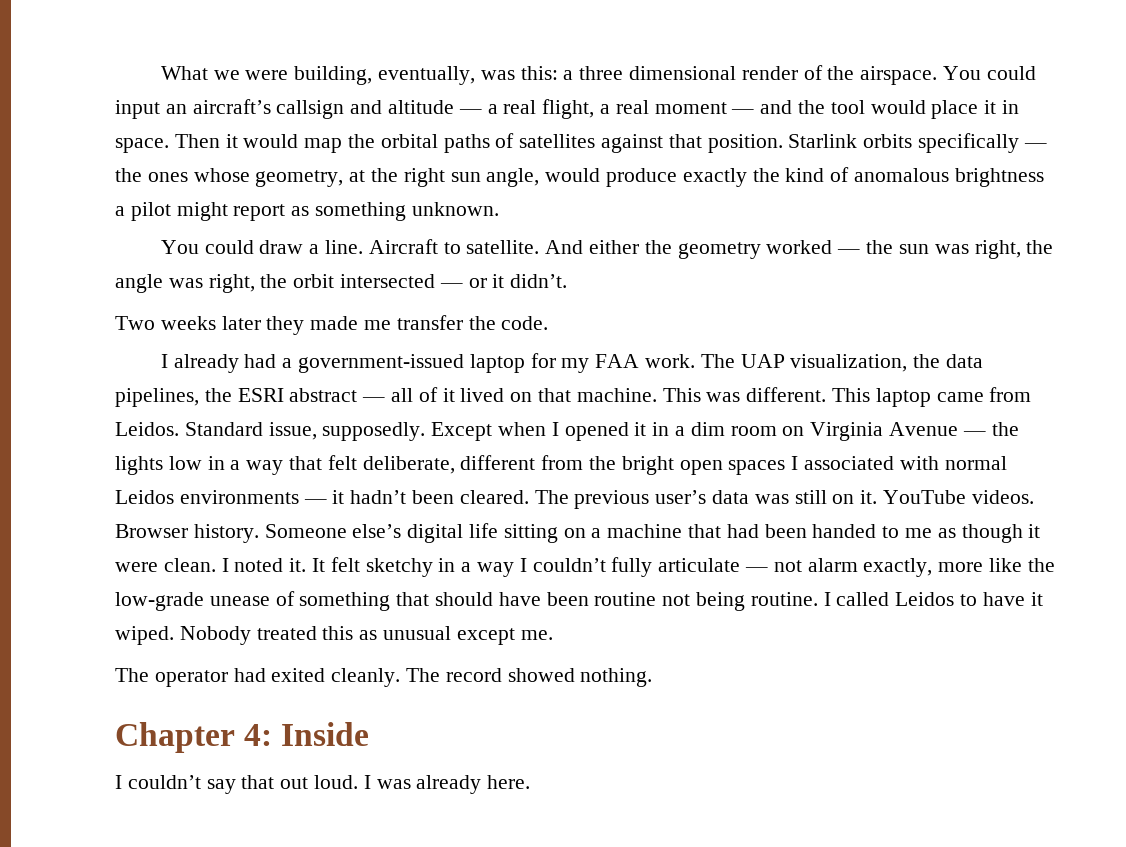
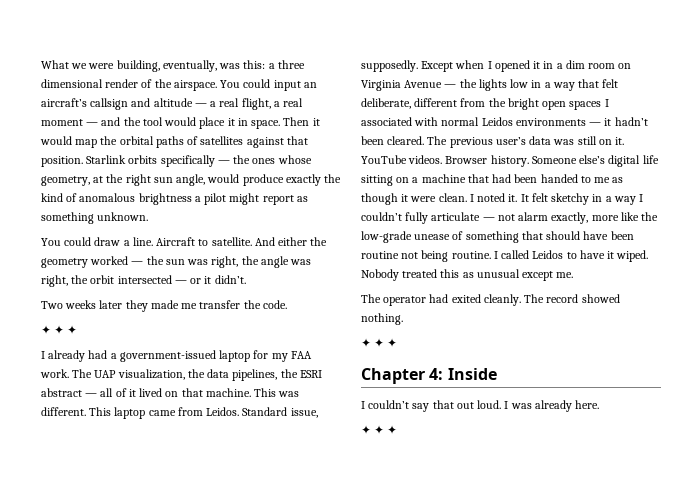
(549, 323) none -> [41,325,78,335] // ✦ ✦ ✦
(653, 677) none -> [361,338,398,348] // ✦ ✦ ✦
(531, 782) none -> [361,425,398,435] // ✦ ✦ ✦

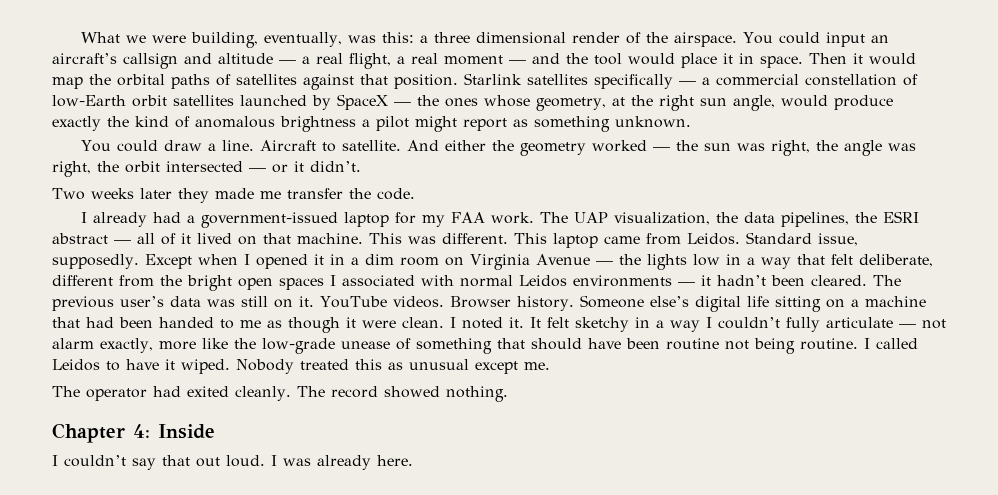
[128,155,158,164] orbits -> [527,74,588,85] satellites
(230, 162) none -> [702,74,918,86] [52,94,411,110] a commercial constellation of low-Earth orbit satellites launched by SpaceX —
[41,325,78,335] // ✦ ✦ ✦ -> (415, 194) none
[361,338,398,348] // ✦ ✦ ✦ -> (508, 394) none
[361,425,398,435] // ✦ ✦ ✦ -> (413, 460) none

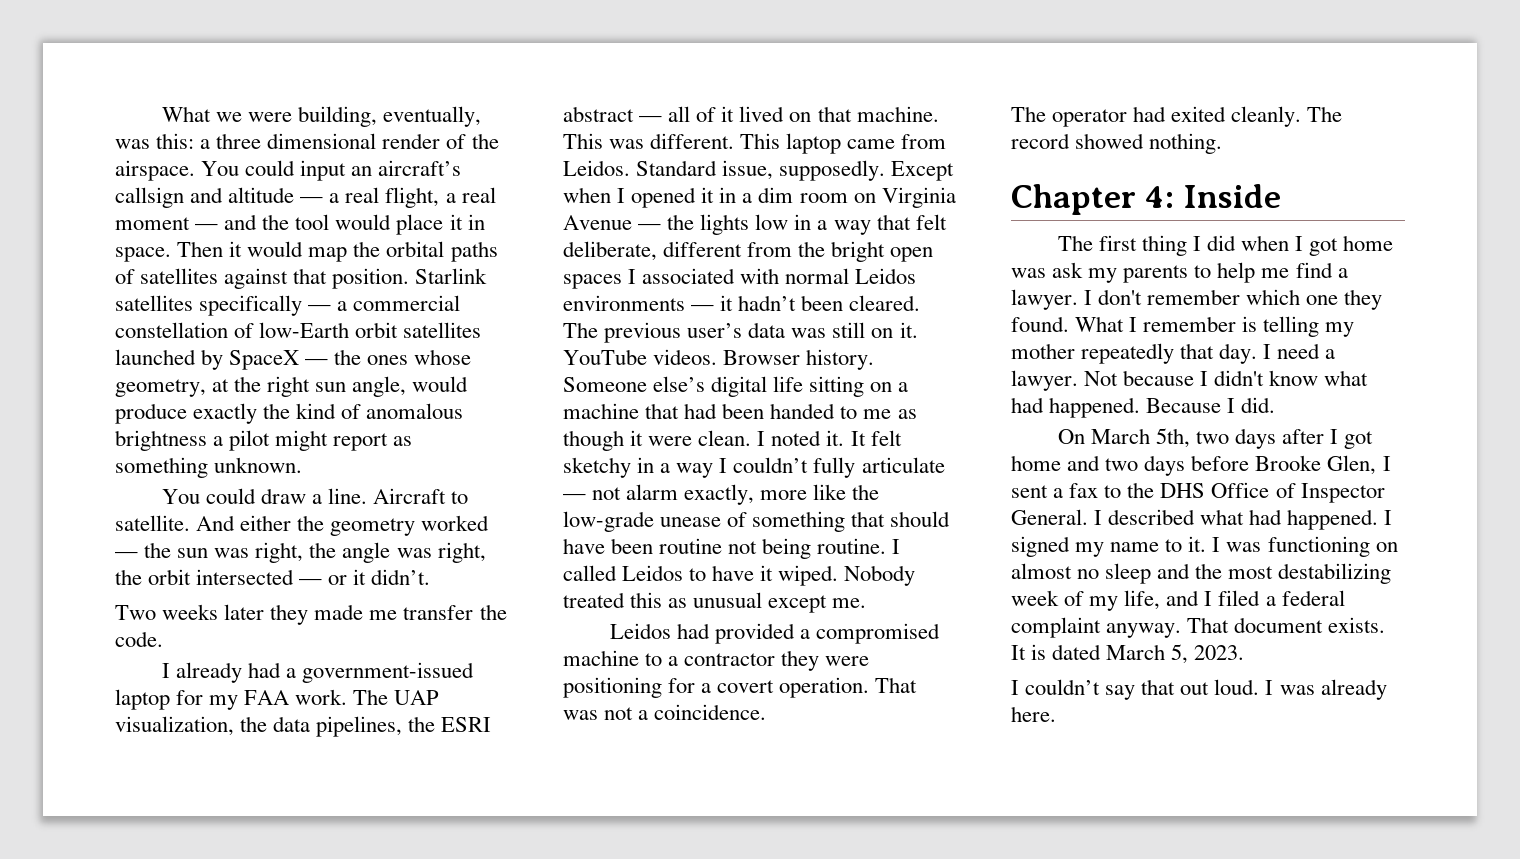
(550, 366) none -> [609,623,941,644] [563,650,870,671] [563,677,918,698] [563,704,767,720] // Leidos had provided a compromised machine to a contractor they were positioning for a covert operation. That was not a coincidence.
(215, 431) none -> [1057,235,1394,256] [1011,262,1348,283] [1011,289,1383,310] [1011,316,1355,337] [1011,343,1336,364] [1011,370,1369,391] [1011,397,1276,418] [1057,428,1374,449] [1011,455,1391,476] [1011,482,1385,503] [1011,509,1393,530] [1011,536,1398,557] [1011,563,1392,584] [1011,590,1345,611] [1011,617,1386,638] [1011,644,1245,664] // The first thing I did when I got home was ask my parents to help me find a lawyer. I don't remember which one they found. What I remember is telling my mother repeatedly that day. I need a lawyer. Not because I didn't know what had happened. Because I did. // On March 5th, two days after I got home and two days before Brooke Glen, I sent a fax to the DHS Office of Inspector General. I described what had happened. I signed my name to it. I was functioning on almost no sleep and the most destabilizing week of my life, and I filed a federal complaint anyway. That document exists. It is dated March 5, 2023.

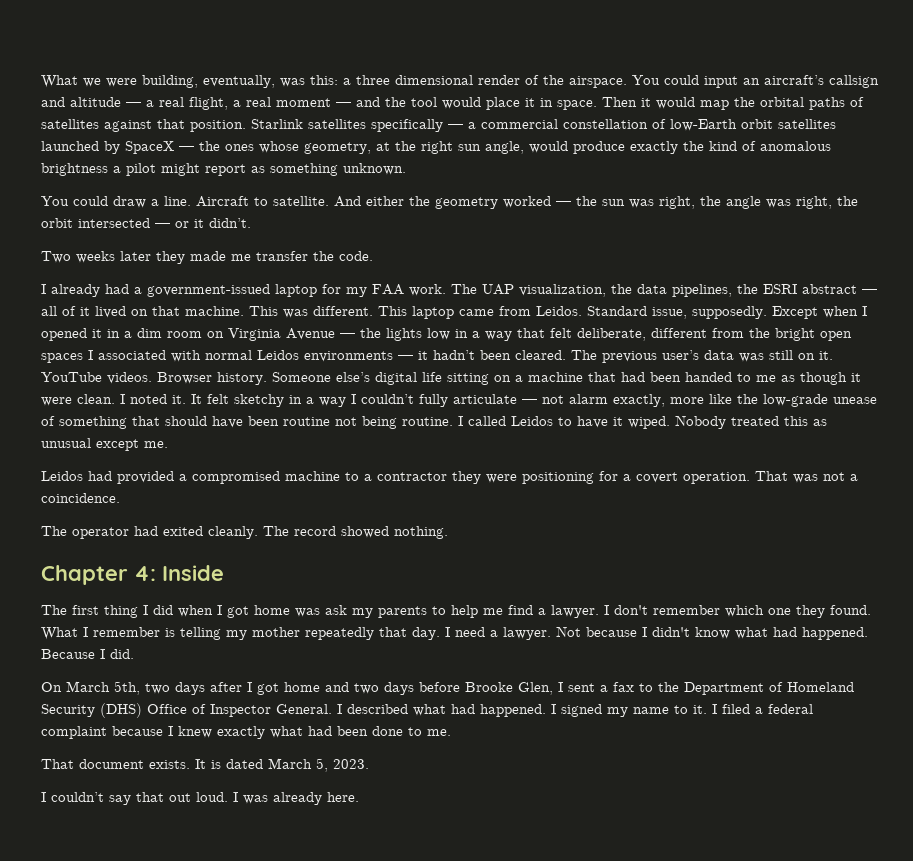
[1160,483,1206,498] DHS -> [684,682,854,695] [41,703,142,718] Department of Homeland Security (DHS)
[1226,536,1398,557] [1011,563,1392,584] [1011,590,1345,611] [1011,617,1182,638] was functioning on almost no sleep and the most destabilizing week of my life, and I filed a federal complaint anyway. -> [722,704,813,714] [41,726,451,739] filed a federal complaint because I knew exactly what had been done to me. //

